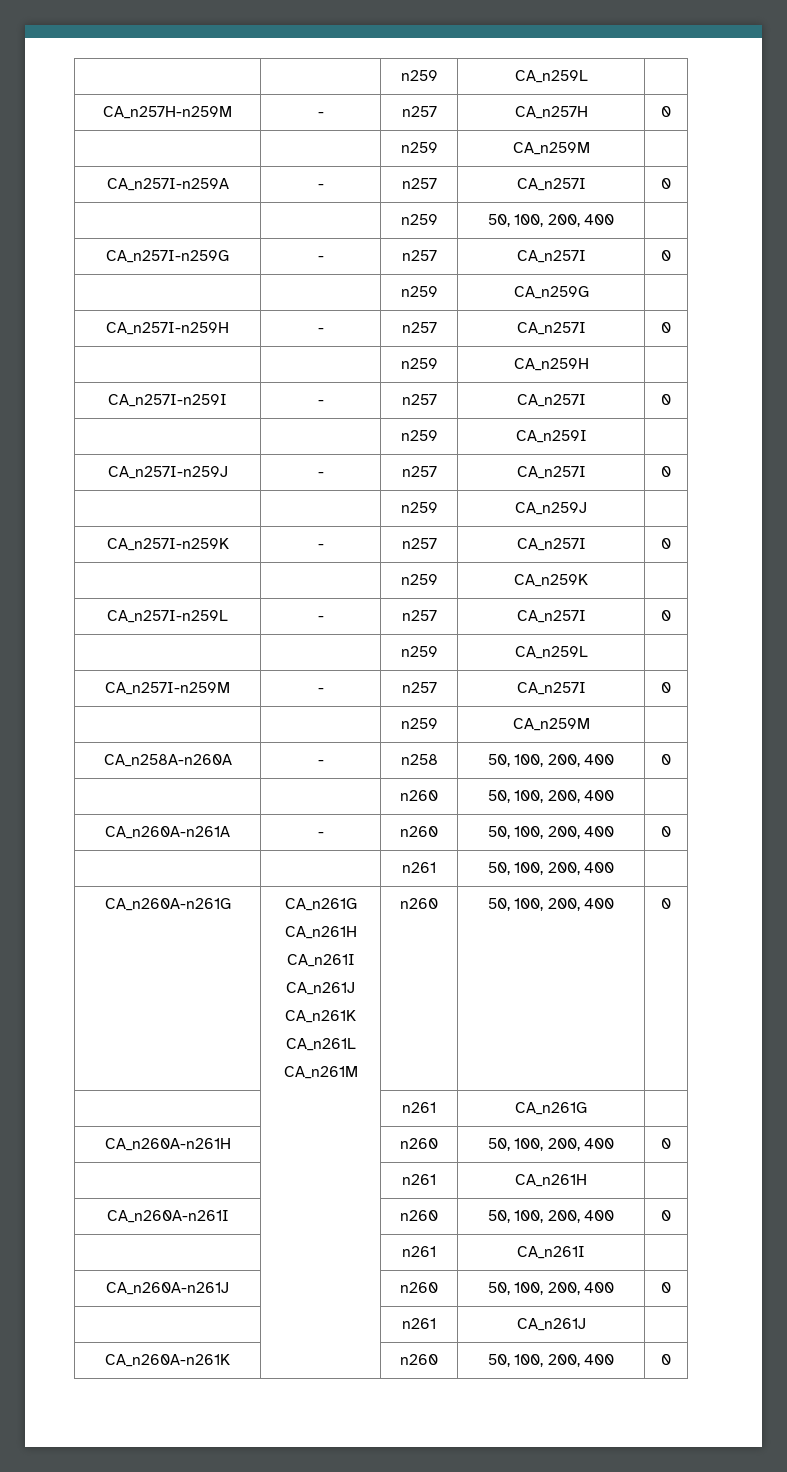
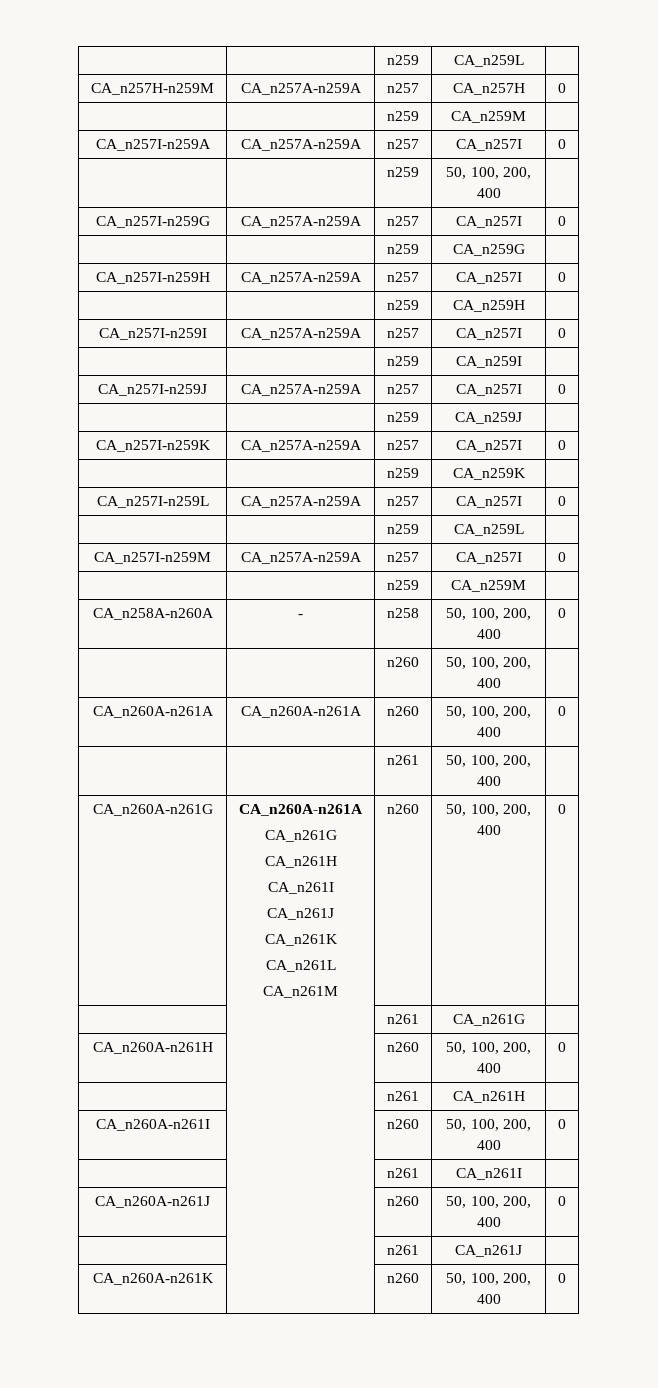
[317,112,324,117] - -> [240,83,362,95] CA_n257A-n259A
[317,184,324,189] - -> [240,139,362,151] CA_n257A-n259A
[317,256,324,261] - -> [240,216,362,228] CA_n257A-n259A
[317,328,324,333] - -> [240,272,362,284] CA_n257A-n259A
[317,400,324,405] - -> [240,328,362,340] CA_n257A-n259A
[317,472,324,477] - -> [240,384,362,396] CA_n257A-n259A
[317,544,324,549] - -> [240,440,362,452] CA_n257A-n259A
[317,616,324,621] - -> [240,496,362,508] CA_n257A-n259A
[317,688,324,693] - -> [240,552,362,564] CA_n257A-n259A
[317,832,324,837] - -> [240,706,362,718] CA_n260A-n261A
(231, 904) none -> [238,804,363,816] CA_n260A-n261A //

